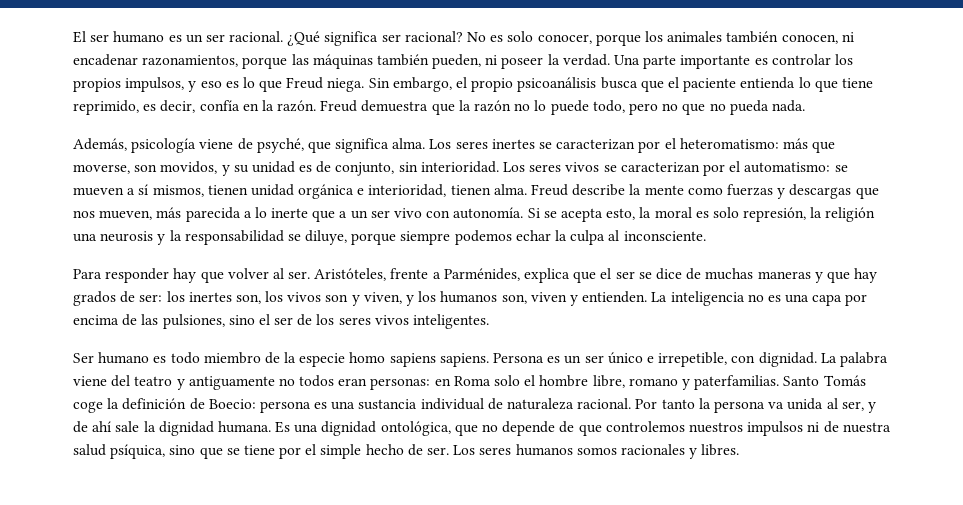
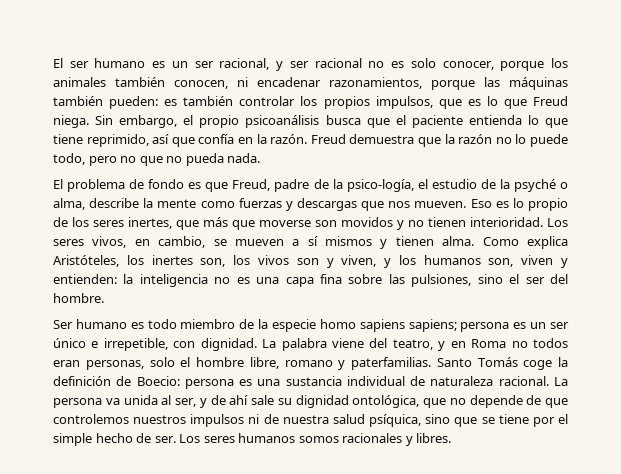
[229,31,487,46] racional. ¿Qué significa ser racional? No -> [219,58,385,71] racional, y ser racional no
[432,54,768,69] pueden, ni poseer la verdad. Una parte importante es -> [109,96,234,109] pueden: es también
[188,81,222,92] y eso -> [438,99,462,109] que
[143,100,196,113] es decir, -> [152,134,195,147] así que
[73,138,836,153] [73,161,848,176] [73,184,569,199] Además, psicología viene de psyché, que significa alma. Los seres inertes se caracterizan por el heteromatismo: más que moverse, son movidos, y su unidad es de conjunto, sin interioridad. Los seres vivos se caracterizan por el automatismo: se mueven a sí mismos, tienen unidad orgánica e interioridad, tienen alma. Freud -> [53,179,568,192] [53,198,85,210] El problema de fondo es que Freud, padre de la psico-logía, el estudio de la psyché o alma,
[99,207,876,222] [73,230,706,245] [73,268,878,283] [73,291,163,306] mueven, más parecida a lo inerte que a un ser vivo con autonomía. Si se acepta esto, la moral es solo represión, la religión una neurosis y la responsabilidad se diluye, porque siempre podemos echar la culpa al inconsciente. // Para responder hay que volver al ser. Aristóteles, frente a Parménides, explica que el ser se dice de muchas maneras y que hay grados de ser: -> [414,198,569,211] [53,217,568,230] [53,236,568,249] [53,255,119,267] mueven. Eso es lo propio de los seres inertes, que más que moverse son movidos y no tienen interioridad. Los seres vivos, en cambio, se mueven a sí mismos y tienen alma. Como explica Aristóteles,
[582,291,668,303] entienden. La -> [53,274,134,284] entienden: la
[845,294,868,306] [73,314,138,326] por encima de -> [320,274,383,284] fina sobre
[297,314,490,329] de los seres vivos inteligentes. -> [550,274,569,284] [53,293,104,303] del hombre.
[439,353,545,367] sapiens. Persona -> [408,319,510,332] sapiens; persona
[134,375,491,390] teatro y antiguamente no todos eran personas: en Roma -> [392,338,569,351] [53,360,144,370] teatro, y en Roma no todos eran personas,
[635,398,711,409] Por tanto la -> [553,377,568,386] La
[143,421,319,436] la dignidad humana. Es una -> [277,398,292,405] su

